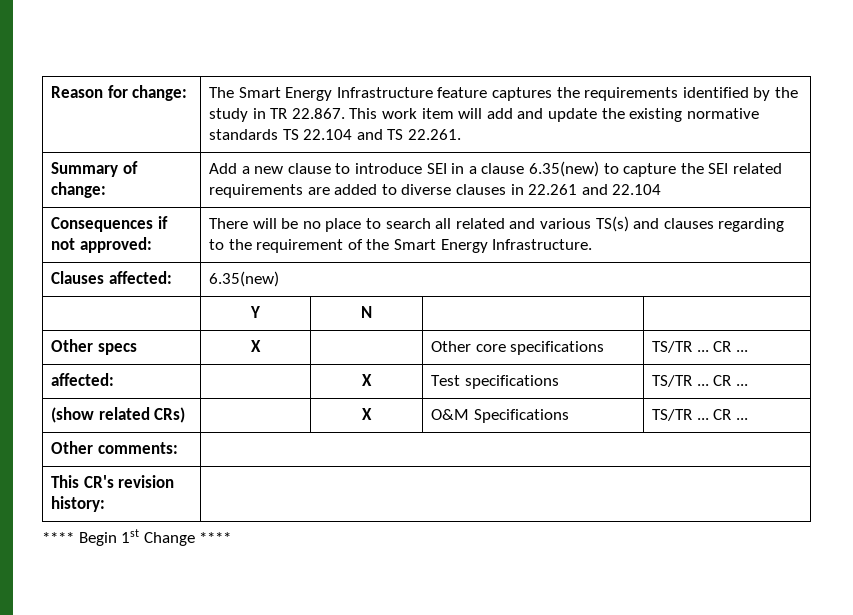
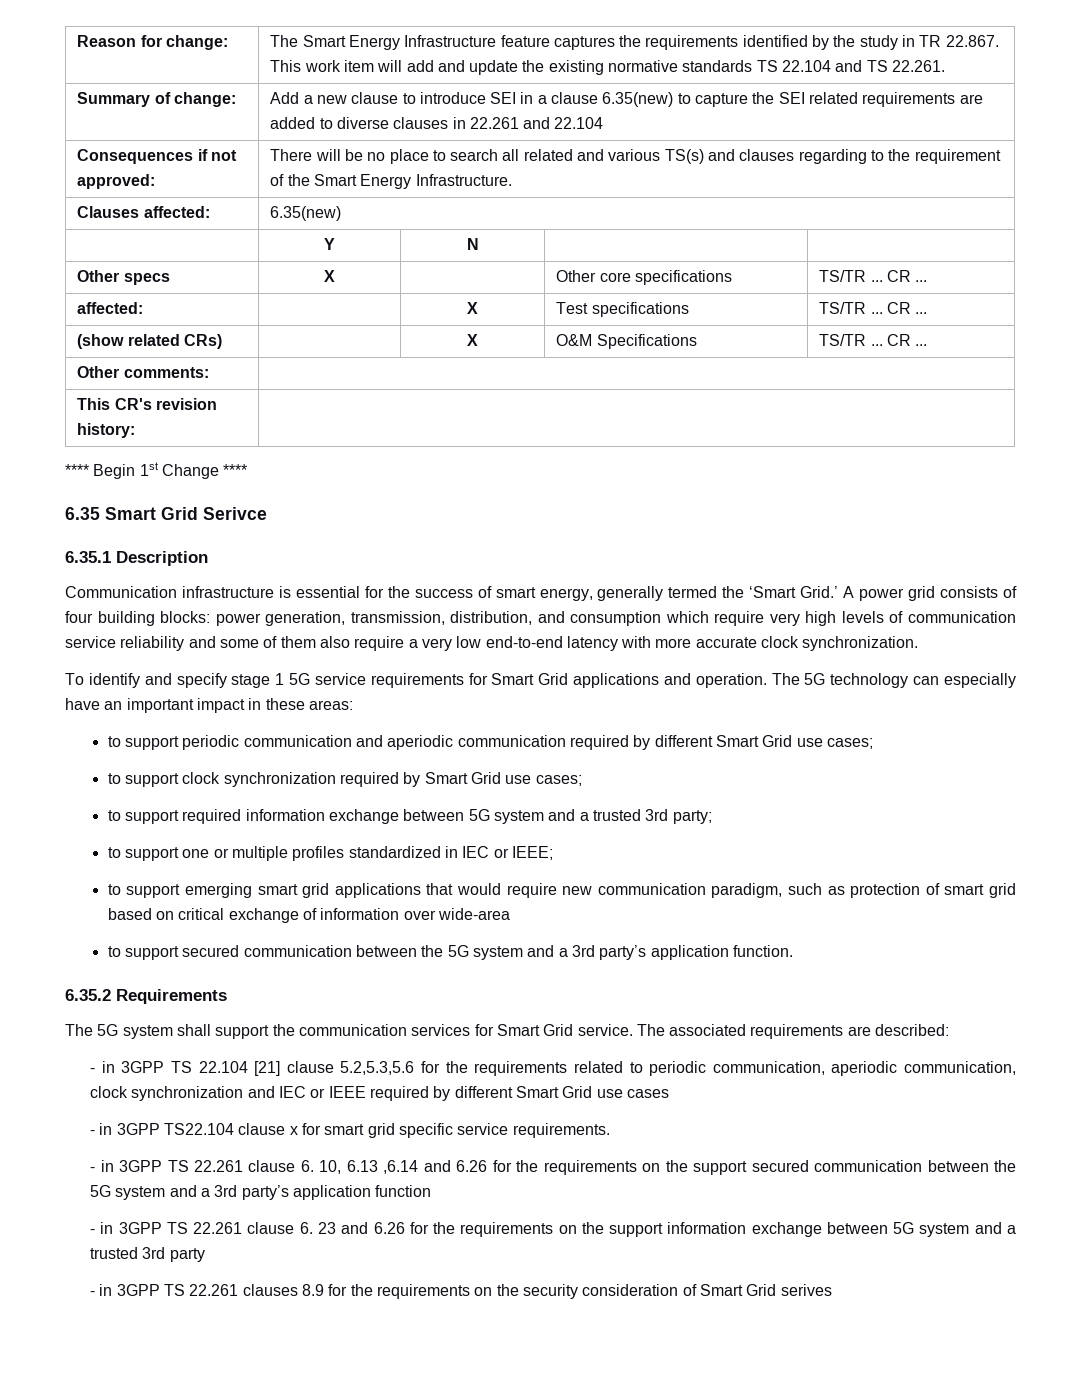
(232, 537) none -> [65,507,267,520] [65,551,208,566] [65,586,1017,601] [65,611,1016,626] [65,636,919,651] [65,673,1017,688] [65,698,353,713] [107,735,873,750] [107,772,582,787] [107,809,712,824] [107,846,553,861] [107,883,1017,898] [107,908,510,923] [107,945,793,960] [65,989,227,1004] [65,1024,950,1039] [90,1061,1016,1076] [90,1086,669,1101] [90,1123,610,1138] [90,1160,1017,1175] [90,1185,432,1200] [90,1222,1016,1237] [90,1247,205,1262] [90,1284,832,1299] // 6.35 Smart Grid Serivce // 6.35.1 Description // Communication infrastructure is essential for the success of smart energy, generally termed the ‘Smart Grid.’ A power grid consists of four building blocks: power generation, transmission, distribution, and consumption which require very high levels of communication service reliability and some of them also require a very low end-to-end latency with more accurate clock synchronization. // To identify and specify stage 1 5G service requirements for Smart Grid applications and operation. The 5G technology can especially have an important impact in these areas: // to support periodic communication and aperiodic communication required by different Smart Grid use cases; // to support clock synchronization required by Smart Grid use cases; // to support required information exchange between 5G system and a trusted 3rd party; // to support one or multiple profiles standardized in IEC or IEEE; // to support emerging smart grid applications that would require new communication paradigm, such as protection of smart grid based on critical exchange of information over wide-area // to support secured communication between the 5G system and a 3rd party’s application function. // 6.35.2 Requirements // The 5G system shall support the communication services for Smart Grid service. The associated requirements are described: // - in 3GPP TS 22.104 [21] clause 5.2,5.3,5.6 for the requirements related to periodic communication, aperiodic communication, clock synchronization and IEC or IEEE required by different Smart Grid use cases // - in 3GPP TS22.104 clause x for smart grid specific service requirements. // - in 3GPP TS 22.261 clause 6. 10, 6.13 ,6.14 and 6.26 for the requirements on the support secured communication between the 5G system and a 3rd party’s application function // - in 3GPP TS 22.261 clause 6. 23 and 6.26 for the requirements on the support information exchange between 5G system and a trusted 3rd party // - in 3GPP TS 22.261 clauses 8.9 for the requirements on the security consideration of Smart Grid serives

